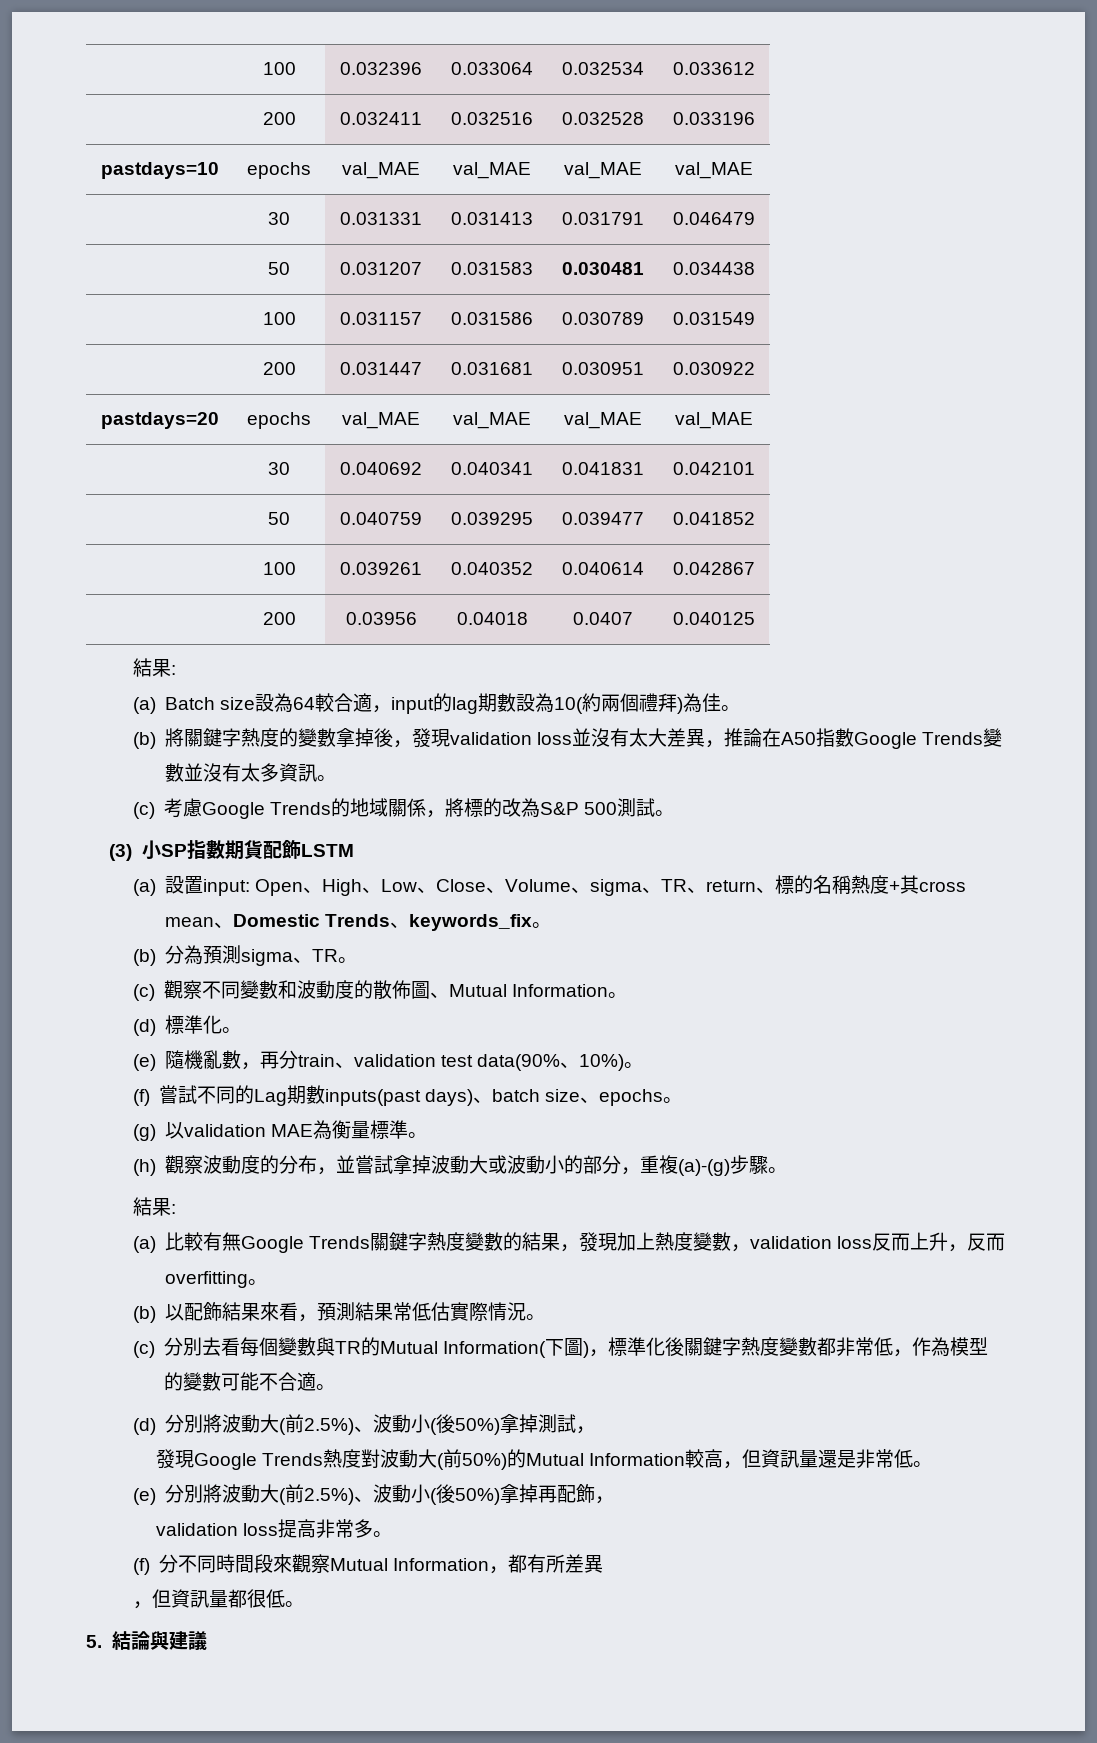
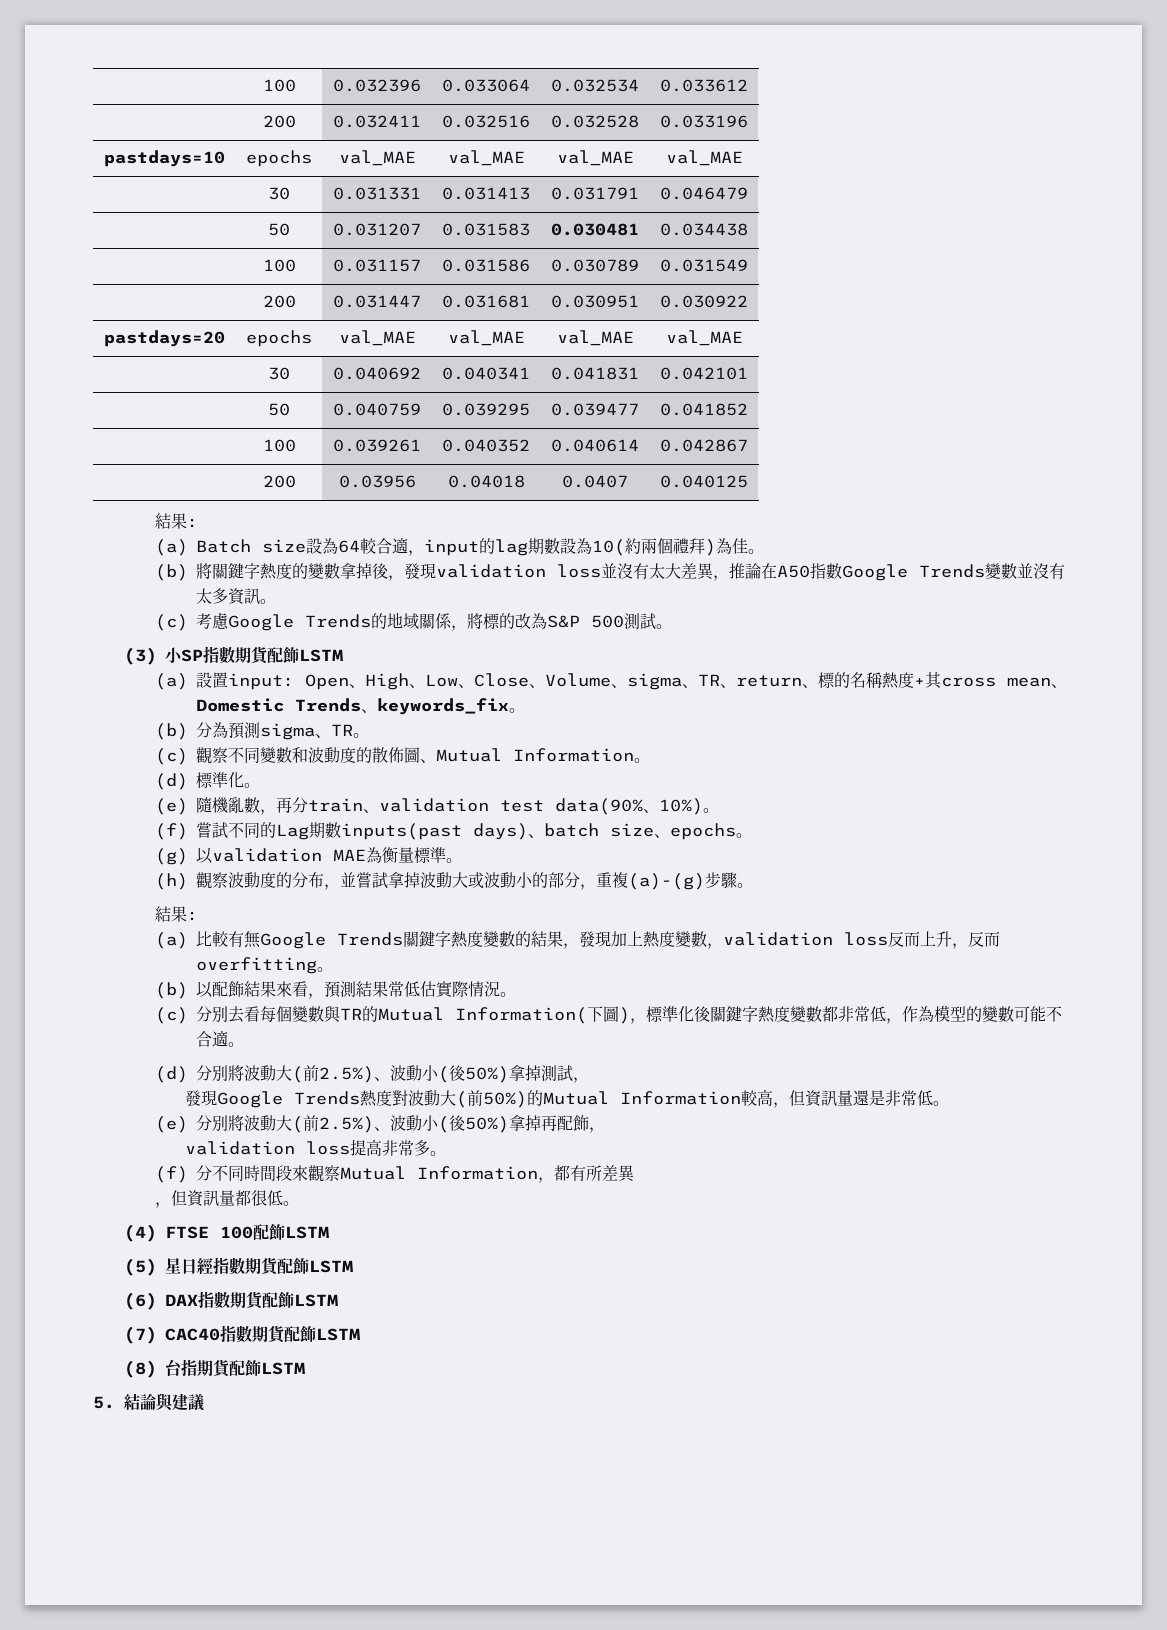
(304, 1604) none -> [123,1224,329,1242] [123,1257,353,1276] [123,1291,338,1310] [123,1325,360,1344] [123,1359,305,1378] // (4) FTSE 100配飾LSTM // (5)星日經指數期貨配飾LSTM // (6) DAX指數期貨配飾LSTM // (7) CAC40指數期貨配飾LSTM // (8)台指期貨配飾LSTM

